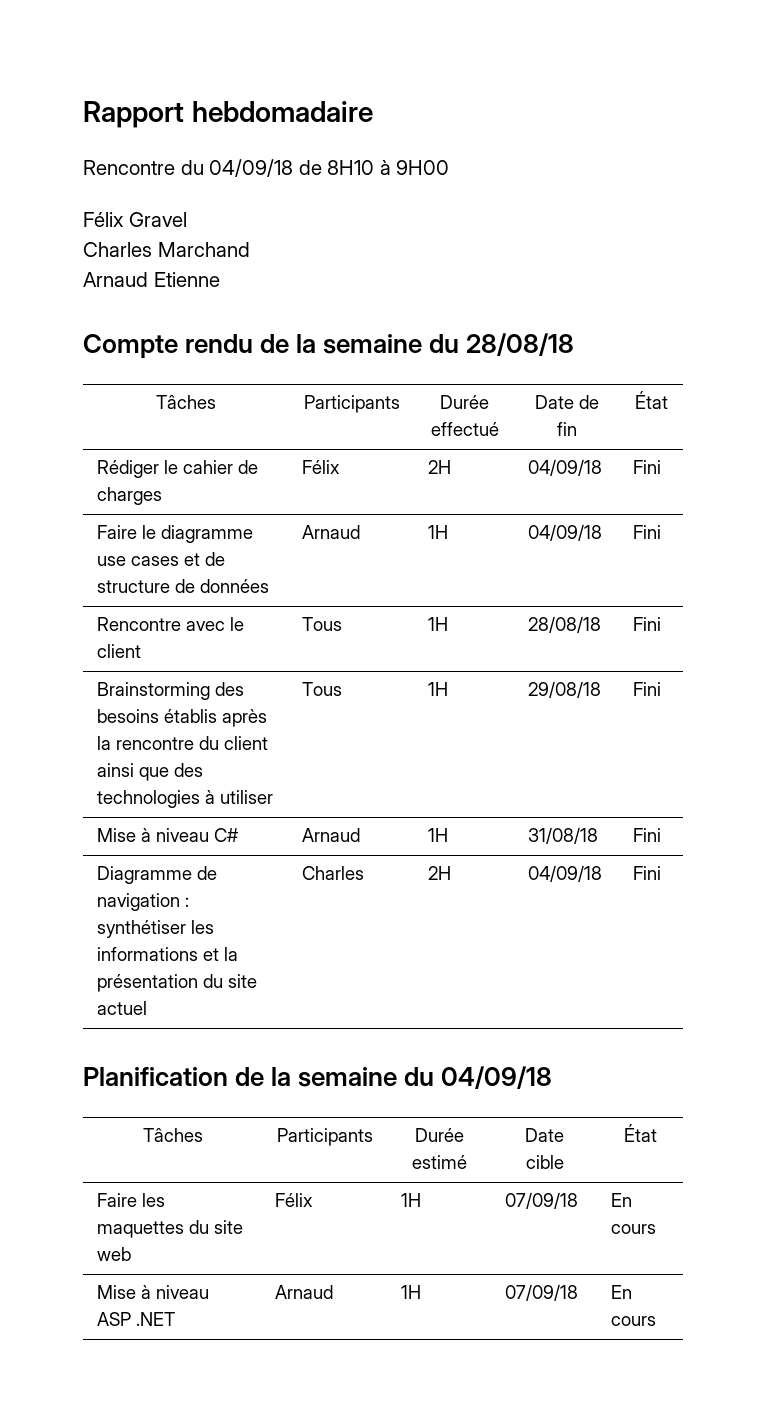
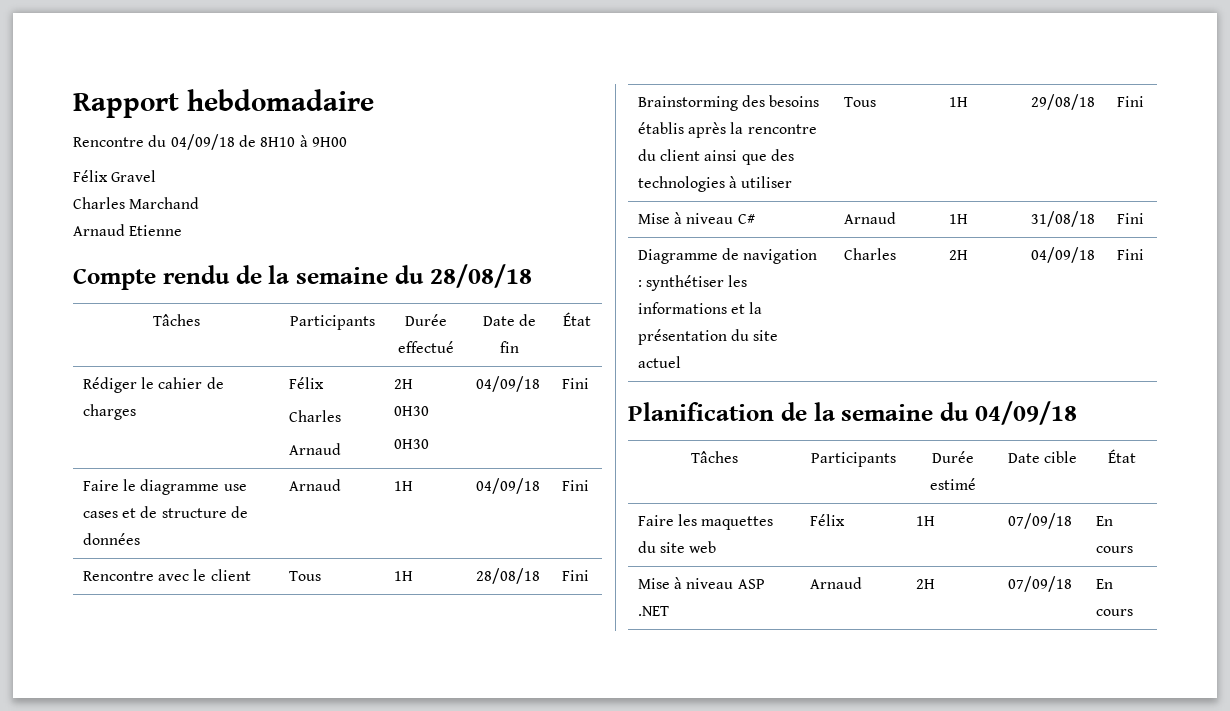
[428,460,452,474] | 2H -> [288,410,341,422] [288,443,341,455] [393,379,413,389] [393,406,429,416] [393,439,429,449] // Charles // Arnaud | 2H // 0H30 // 0H30
[401,1285,422,1299] 1H -> [915,579,935,589] 2H

